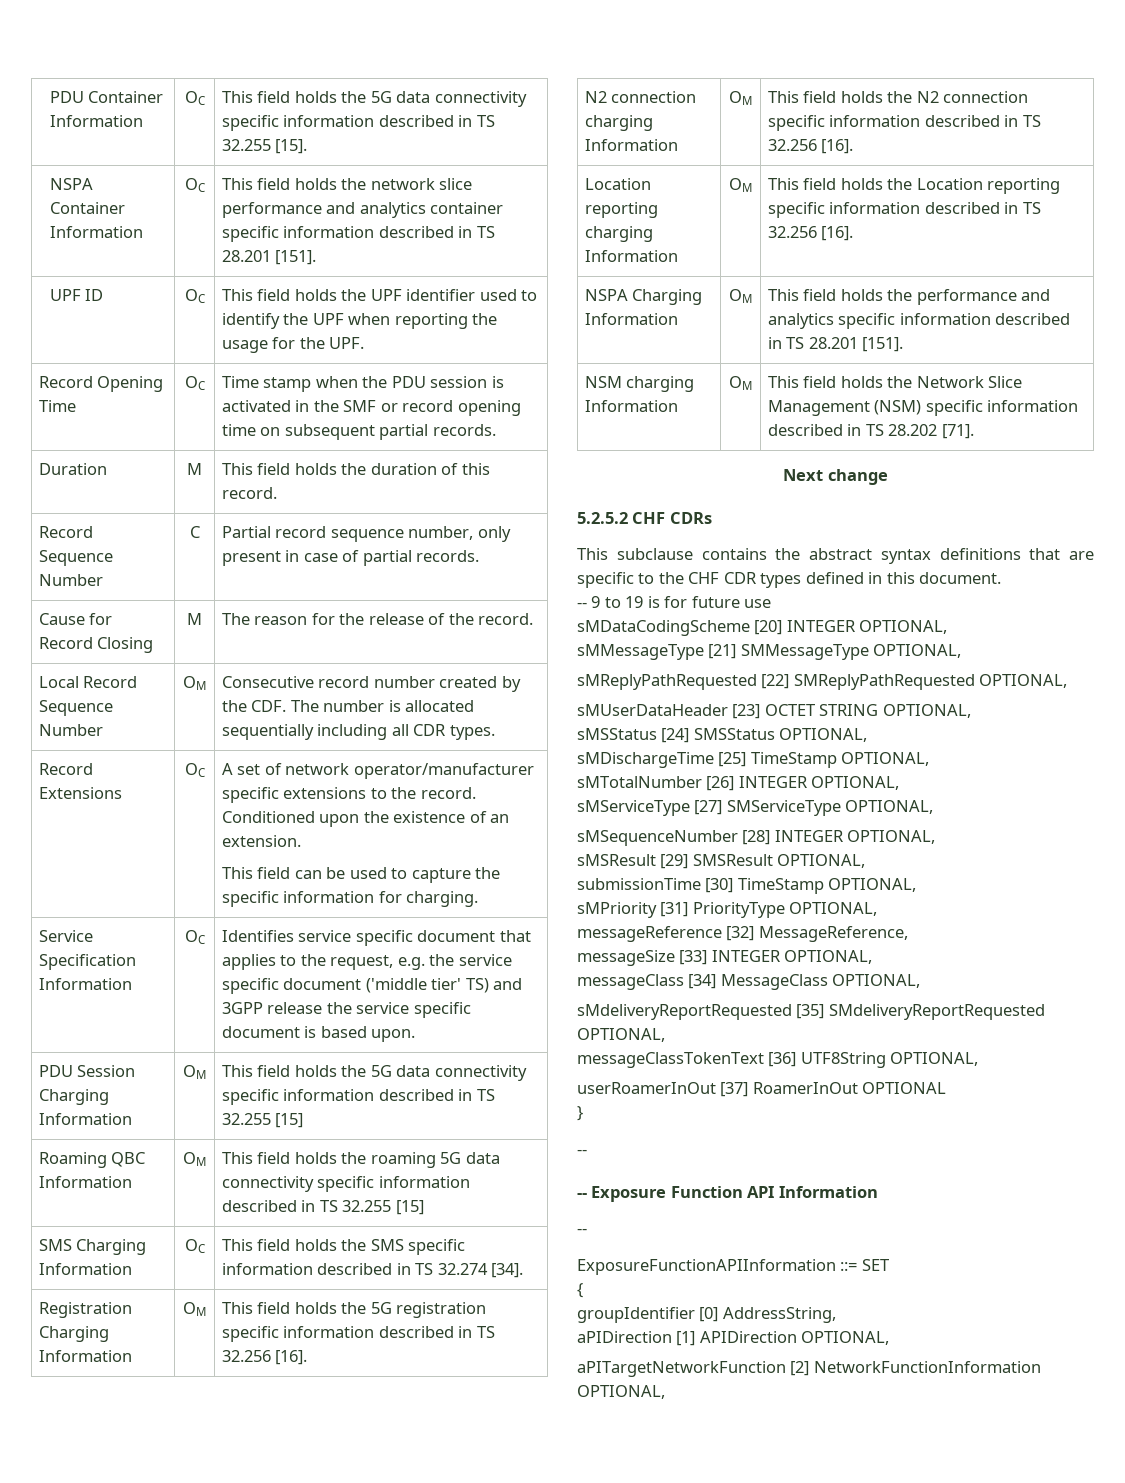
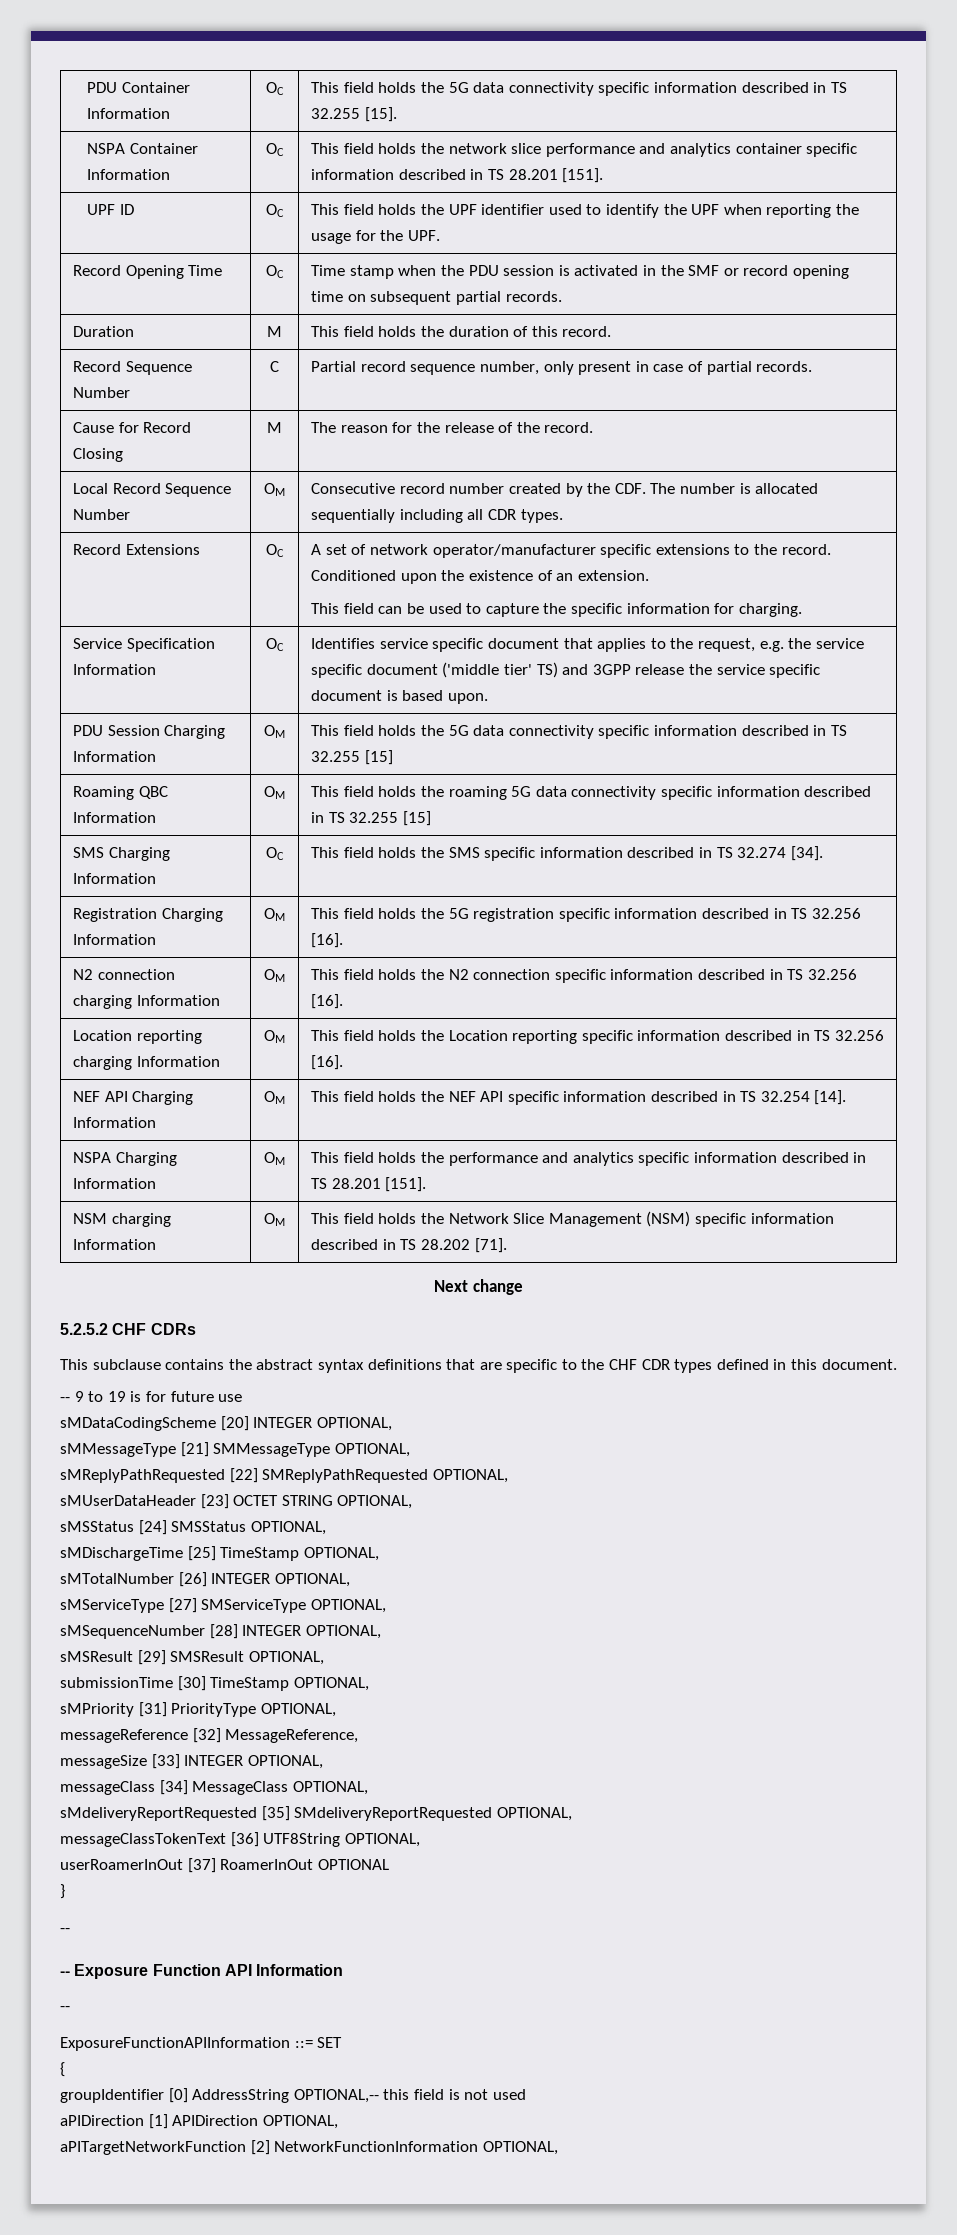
(854, 233) none -> [73,1091,194,1105] [73,1117,157,1128] [264,1091,285,1104] [311,1090,847,1105] // NEF API Charging Information | OM | This field holds the NEF API specific information described in TS 32.254 [14].
[722,1307,836,1323] AddressString, -> [192,2089,526,2103] AddressString OPTIONAL,-- this field is not used

